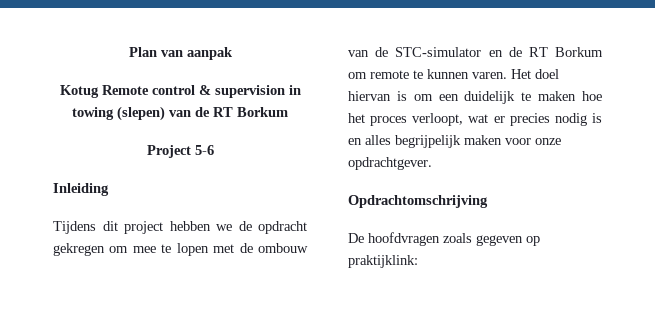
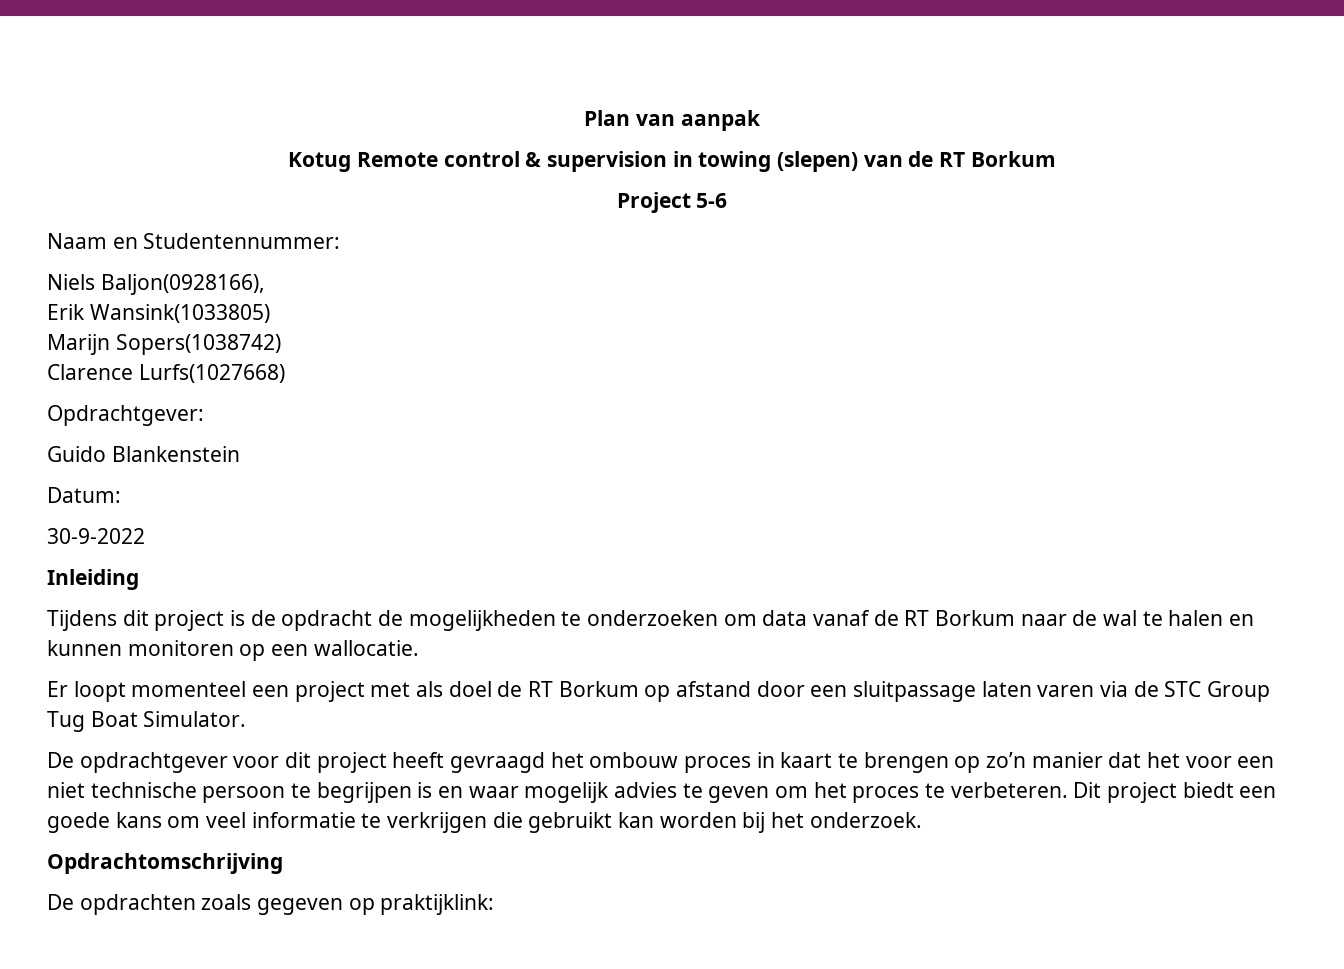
[53,183,109,196] [53,221,307,234] [53,243,308,256] [348,47,603,57] [348,69,559,79] [348,91,602,104] [348,113,602,126] [348,135,561,148] [348,157,432,170] Inleiding // Tijdens dit project hebben we de opdracht gekregen om mee te lopen met de ombouw van de STC-simulator en de RT Borkum om remote te kunnen varen. Het doel hiervan is om een duidelijk te maken hoe het proces verloopt, wat er precies nodig is en alles begrijpelijk maken voor onze opdrachtgever. -> [47,233,341,249] [47,274,265,295] [47,304,270,323] [47,334,281,355] [47,364,285,383] [47,405,204,426] [47,446,240,462] [47,487,121,503] [47,528,145,544] [47,569,139,590] [47,610,1255,631] [47,640,419,661] [47,681,1271,702] [47,711,247,732] [47,752,1275,773] [47,782,1277,803] [47,812,922,833] Naam en Studentennummer: // Niels Baljon(0928166), // Erik Wansink(1033805) // Marijn Sopers(1038742) // Clarence Lurfs(1027668) // Opdrachtgever: // Guido Blankenstein // Datum: // 30-9-2022 // Inleiding // Tijdens dit project is de opdracht de mogelijkheden te onderzoeken om data vanaf de RT Borkum naar de wal te halen en kunnen monitoren op een wallocatie. // Er loopt momenteel een project met als doel de RT Borkum op afstand door een sluitpassage laten varen via de STC Group Tug Boat Simulator. // De opdrachtgever voor dit project heeft gevraagd het ombouw proces in kaart te brengen op zo’n manier dat het voor een niet technische persoon te begrijpen is en waar mogelijk advies te geven om het proces te verbeteren. Dit project biedt een goede kans om veel informatie te verkrijgen die gebruikt kan worden bij het onderzoek.
[368,232,440,246] hoofdvragen -> [79,894,196,915] opdrachten

